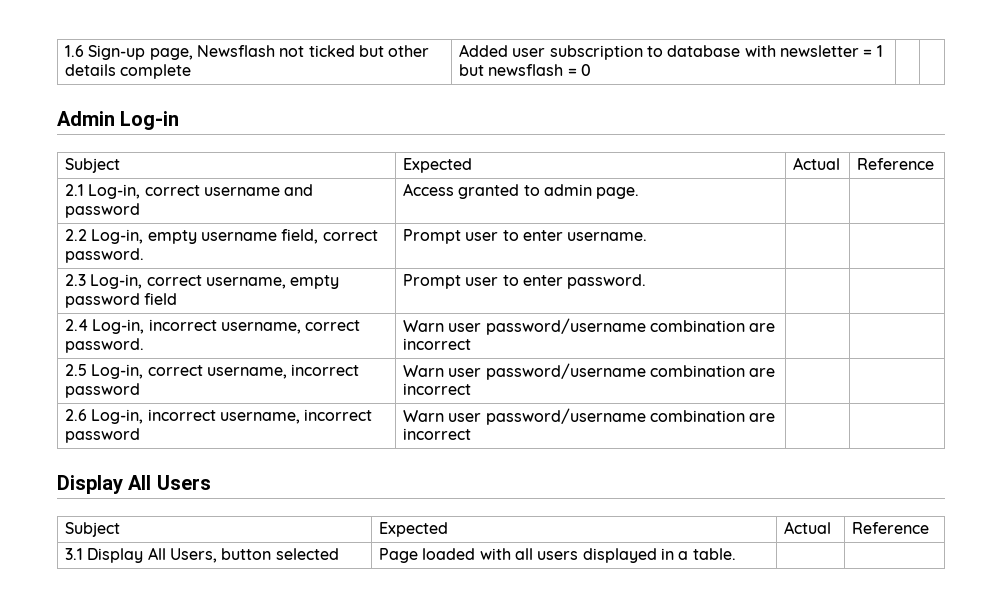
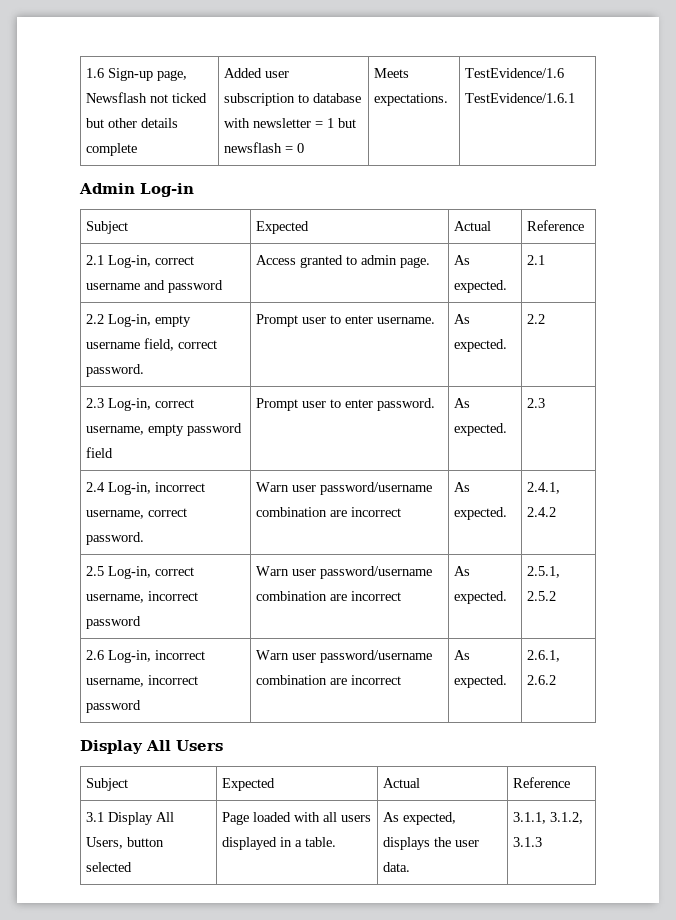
(592, 70) | -> [374,68,410,78] [374,93,449,106] [465,68,565,78] [465,93,576,103] Meets expectations. | TestEvidence/1.6 TestEvidence/1.6.1
(640, 193) | -> [454,255,471,265] [454,280,508,293] [527,255,546,265] As expected. | 2.1
(648, 236) | -> [454,314,471,324] [454,339,508,352] [527,314,546,324] As expected. | 2.2
(647, 281) | -> [454,398,471,408] [454,423,508,436] [527,398,546,408] As expected. | 2.3
(472, 344) | -> [454,482,471,492] [454,507,508,520] [527,482,561,494] [527,507,557,517] As expected. | 2.4.1, 2.4.2
(472, 389) | -> [454,566,471,576] [454,591,508,604] [527,566,561,578] [527,591,557,601] As expected. | 2.5.1, 2.5.2
(472, 434) | -> [454,650,471,660] [454,675,508,688] [527,650,561,662] [527,675,557,685] As expected. | 2.6.1, 2.6.2
(736, 554) | -> [383,812,457,825] [383,837,480,850] [383,862,411,872] [513,812,584,824] [513,837,543,847] As expected, displays the user data. | 3.1.1, 3.1.2, 3.1.3

